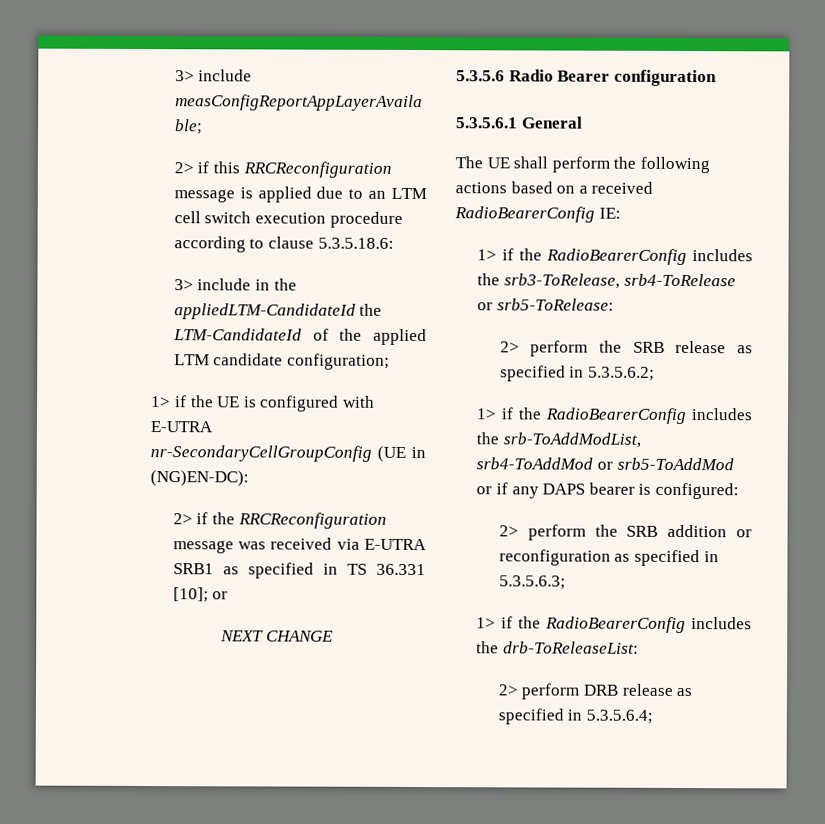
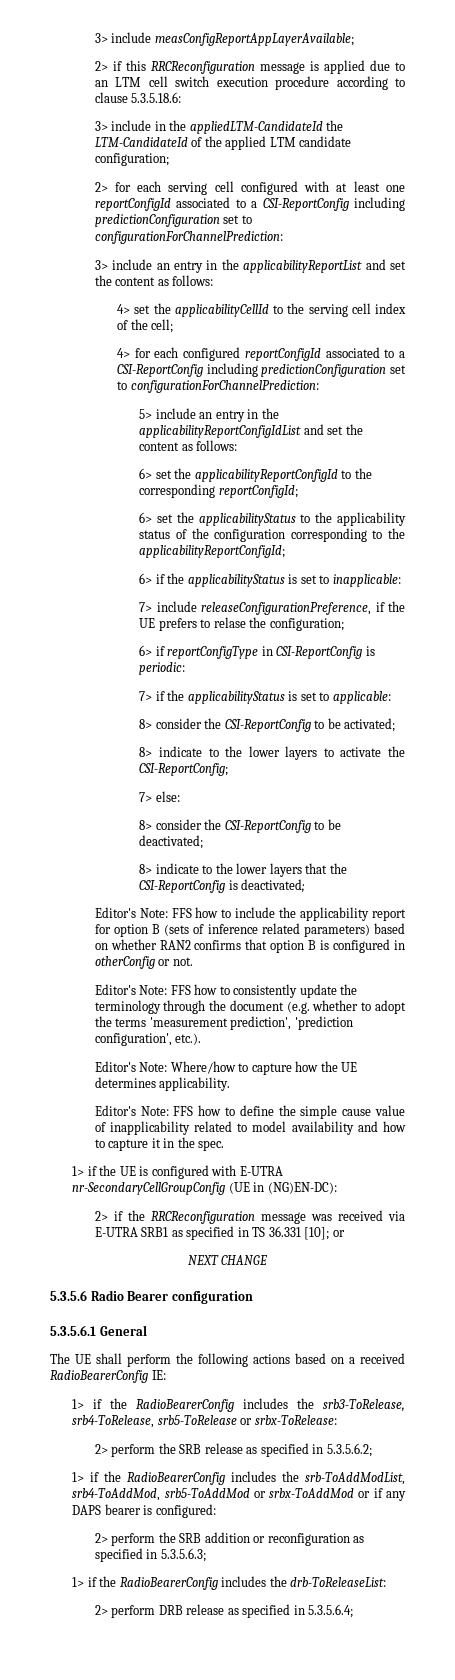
(391, 361) none -> [94,181,405,195] [94,197,405,211] [94,214,252,227] [94,231,283,244] [94,259,406,273] [94,275,214,286] [117,303,406,317] [117,319,174,333] [117,347,405,361] [117,363,407,377] [117,380,319,393] [139,408,279,422] [139,424,363,438] [139,440,238,451] [139,468,372,482] [139,484,298,498] [139,512,406,526] [139,528,405,542] [139,545,286,558] [139,573,401,587] [139,601,406,615] [139,617,344,631] [139,645,375,659] [139,662,186,675] [139,690,391,704] [139,718,396,732] [139,746,406,760] [139,763,229,776] [139,791,180,802] [139,819,341,833] [139,835,204,849] [139,863,347,877] [139,879,306,893] [94,907,407,921] [94,923,405,937] [94,939,406,953] [94,956,193,969] [94,984,358,998] [94,1000,406,1014] [94,1016,353,1030] [94,1033,202,1046] [94,1061,358,1075] [94,1077,231,1091] [94,1105,405,1119] [94,1121,406,1135] [94,1137,225,1151] // 2> for each serving cell configured with at least one reportConfigId associated to a CSI-ReportConfig including predictionConfiguration set to configurationForChannelPrediction: // 3> include an entry in the applicabilityReportList and set the content as follows: // 4> set the applicabilityCellId to the serving cell index of the cell; // 4> for each configured reportConfigId associated to a CSI-ReportConfig including predictionConfiguration set to configurationForChannelPrediction: // 5> include an entry in the applicabilityReportConfigIdList and set the content as follows: // 6> set the applicabilityReportConfigId to the corresponding reportConfigId; // 6> set the applicabilityStatus to the applicability status of the configuration corresponding to the applicabilityReportConfigId; // 6> if the applicabilityStatus is set to inapplicable: // 7> include releaseConfigurationPreference, if the UE prefers to relase the configuration; // 6> if reportConfigType in CSI-ReportConfig is periodic: // 7> if the applicabilityStatus is set to applicable: // 8> consider the CSI-ReportConfig to be activated; // 8> indicate to the lower layers to activate the CSI-ReportConfig; // 7> else: // 8> consider the CSI-ReportConfig to be deactivated; // 8> indicate to the lower layers that the CSI-ReportConfig is deactivated; // Editor's Note: FFS how to include the applicability report for option B (sets of inference related parameters) based on whether RAN2 confirms that option B is configured in otherConfig or not. // Editor's Note: FFS how to consistently update the terminology through the document (e.g. whether to adopt the terms 'measurement prediction', 'prediction configuration', etc.). // Editor's Note: Where/how to capture how the UE determines applicability. // Editor's Note: FFS how to define the simple cause value of inapplicability related to model availability and how to capture it in the spec.
[623,273,736,287] [477,298,615,311] srb4-ToRelease or srb5-ToRelease: -> [72,1415,337,1428] srb4-ToRelease, srb5-ToRelease or srbx-ToRelease:
[476,457,734,471] srb4-ToAddMod or srb5-ToAddMod -> [72,1488,355,1501] srb4-ToAddMod, srb5-ToAddMod or srbx-ToAddMod

